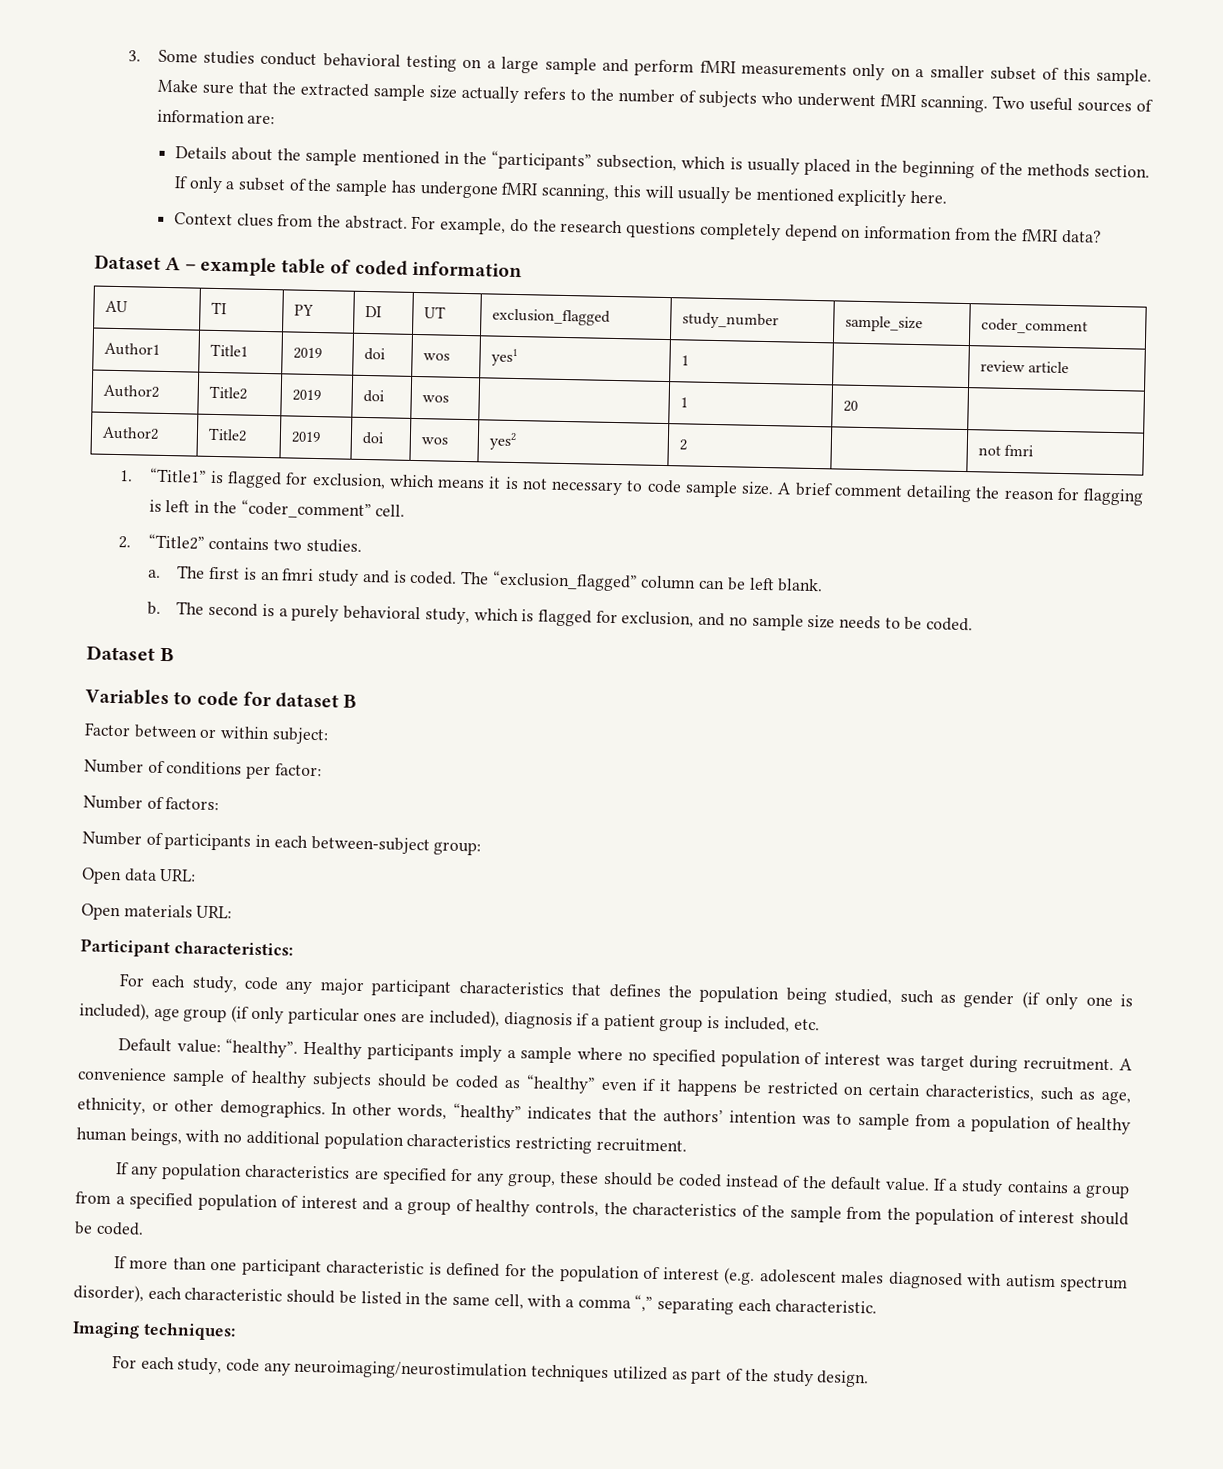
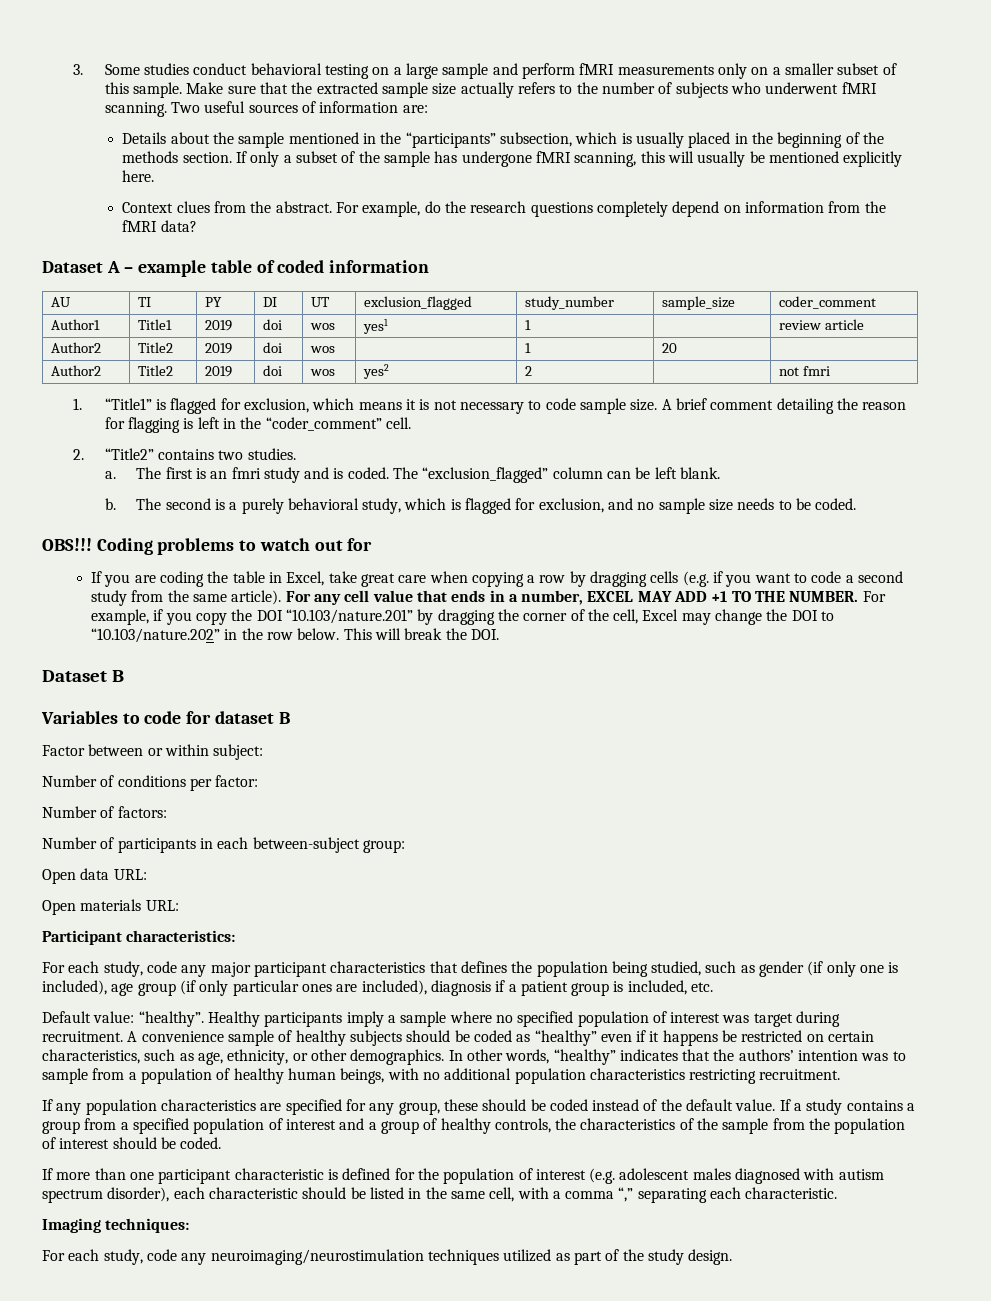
(974, 624) none -> [42,538,373,555] [91,571,904,587] [91,590,886,606] [91,609,835,625] [91,628,499,643] // OBS!!! Coding problems to watch out for // If you are coding the table in Excel, take great care when copying a row by dragging cells (e.g. if you want to code a second study from the same article). For any cell value that ends in a number, EXCEL MAY ADD +1 TO THE NUMBER. For example, if you copy the DOI “10.103/nature.201” by dragging the corner of the cell, Excel may change the DOI to “10.103/nature.202” in the row below. This will break the DOI.

